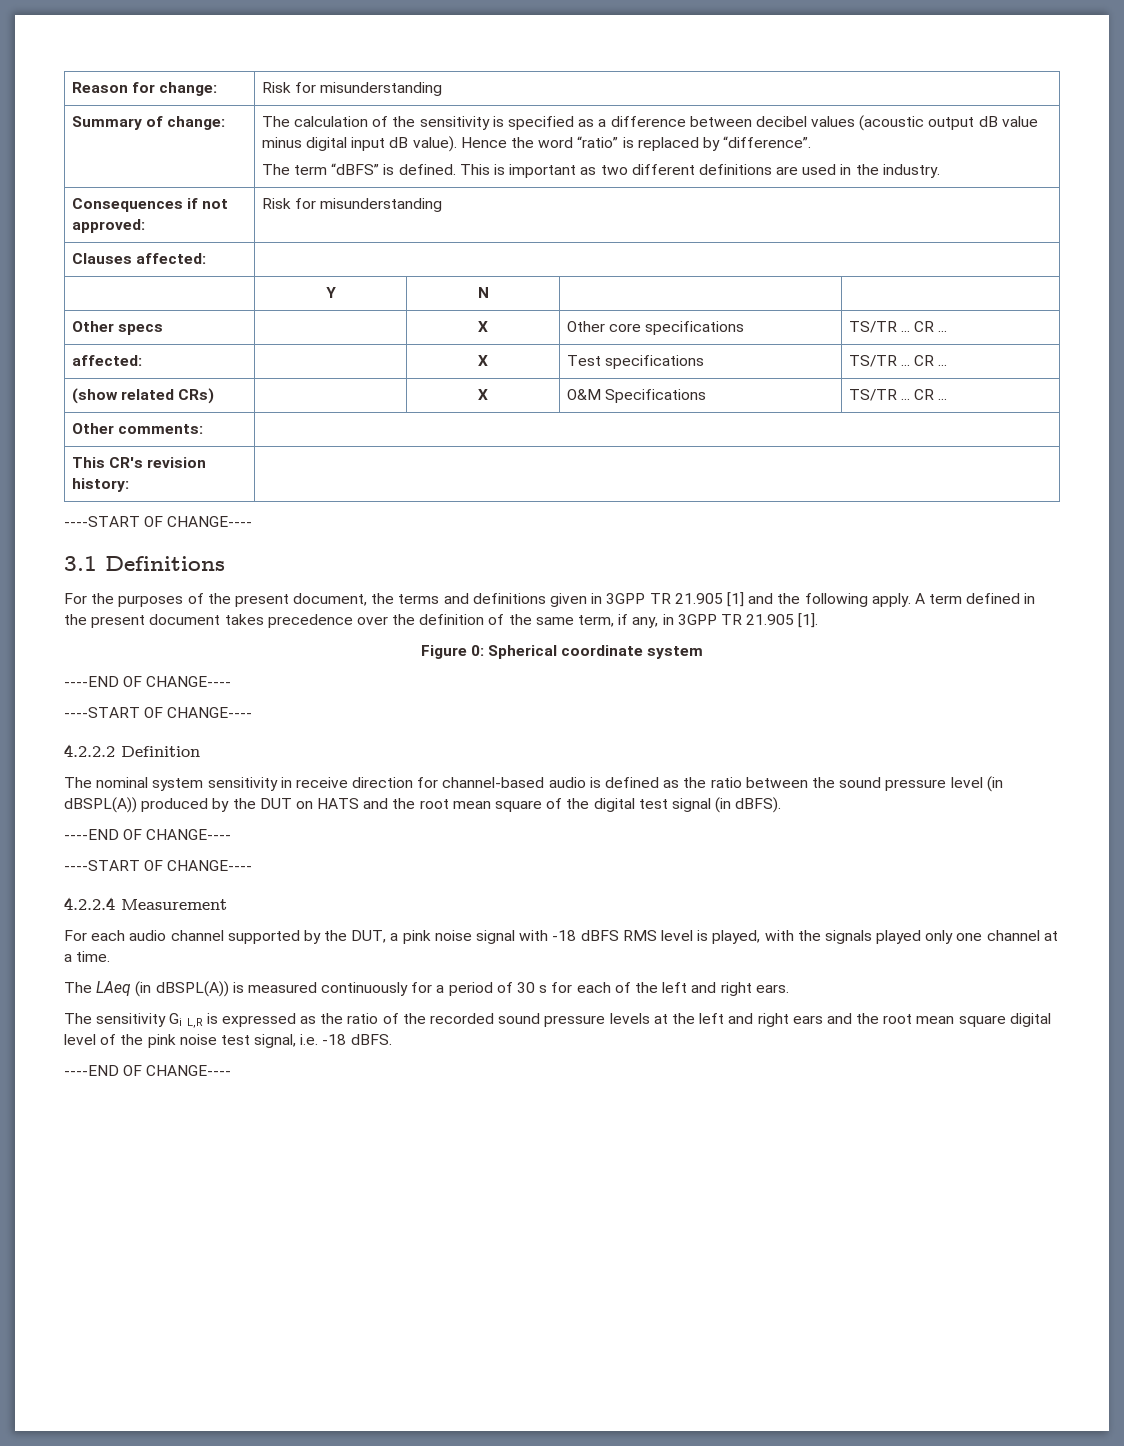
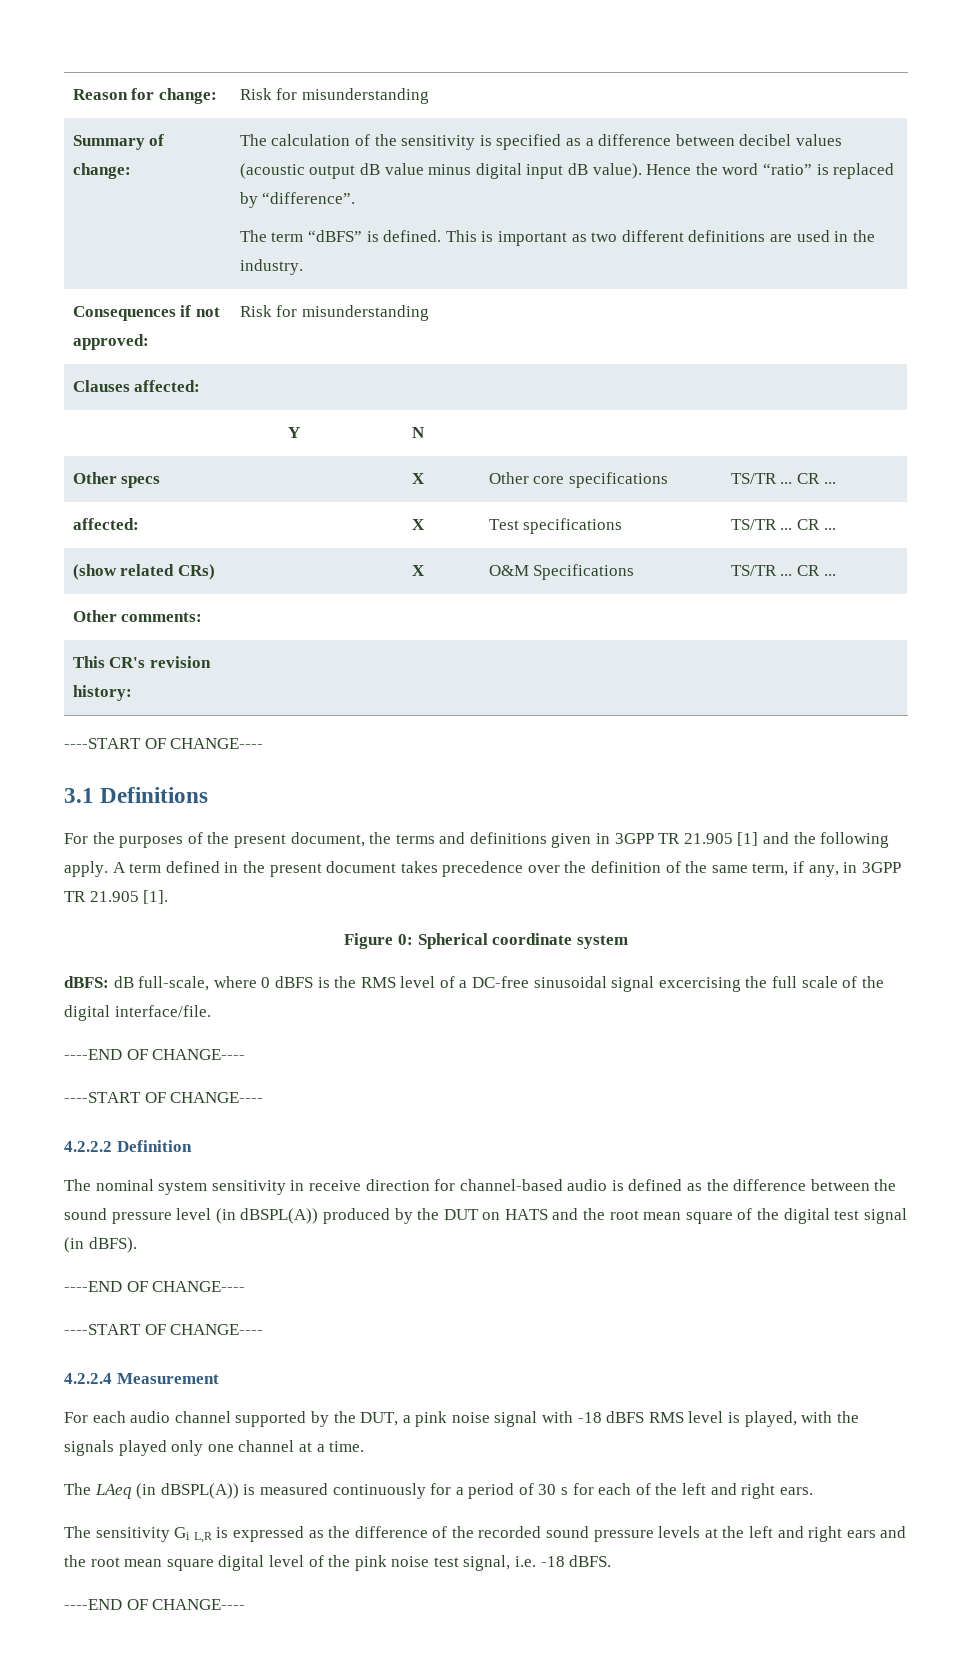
(704, 652) none -> [64,976,884,992] [64,1005,211,1021] // dBFS: dB full-scale, where 0 dBFS is the RMS level of a DC-free sinusoidal signal excercising the full scale of the digital interface/file.
[710,777,742,788] ratio -> [733,1179,807,1191] difference
[347,1013,379,1024] ratio -> [354,1526,428,1538] difference

